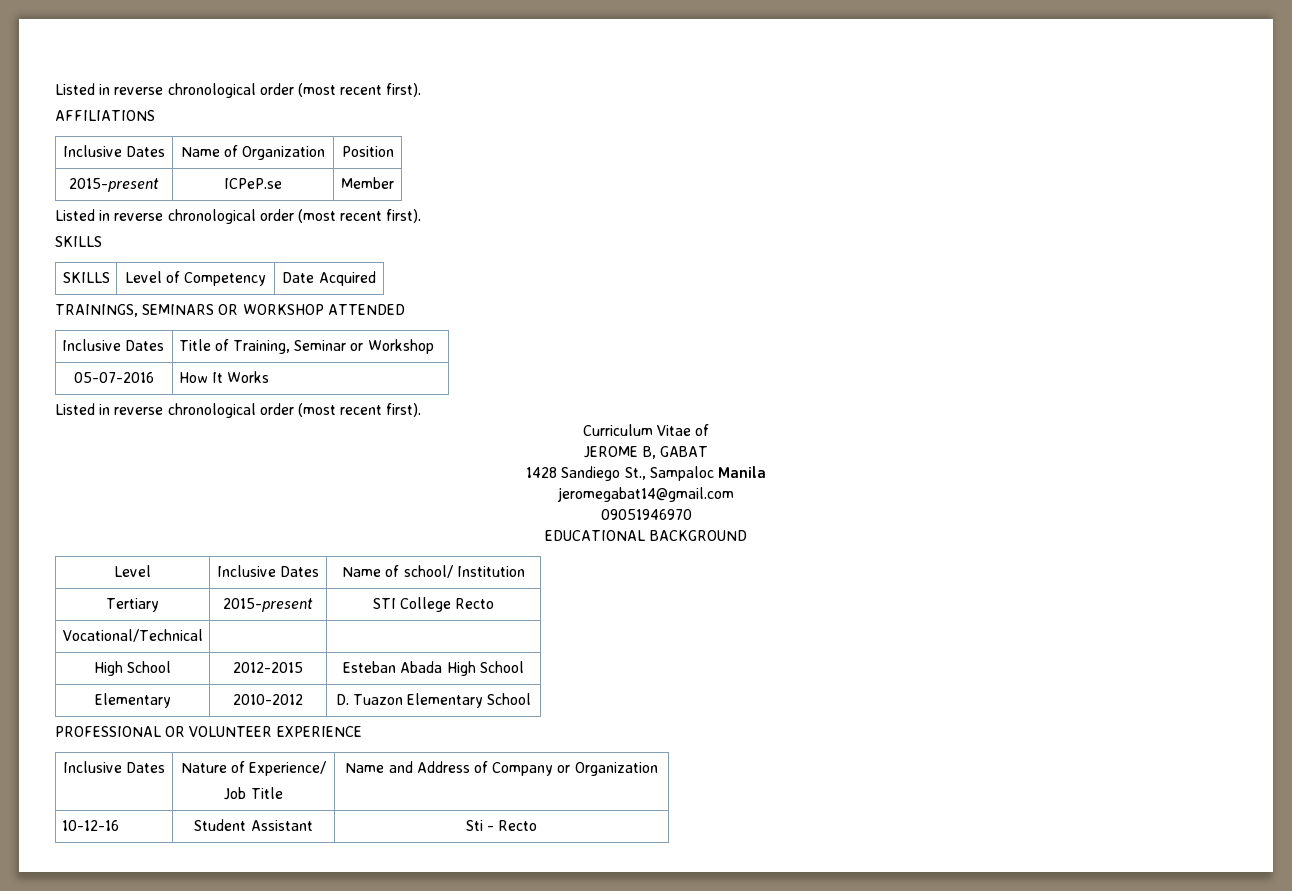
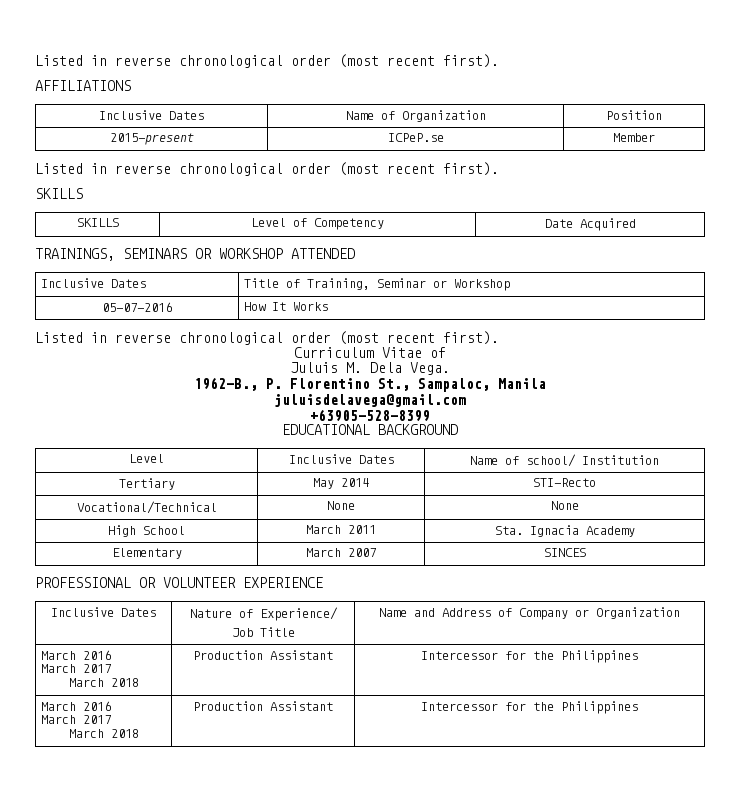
[584,446,708,459] [526,466,714,481] JEROME B, GABAT // 1428 Sandiego St., Sampaloc -> [290,362,450,375] [194,377,490,392] Juluis M. Dela Vega. // 1962-B., P. Florentino St., Sampaloc,
[557,487,734,502] [600,509,692,520] jeromegabat14@gmail.com // 09051946970 -> [274,394,466,407] [310,409,430,422] juluisdelavega@gmail.com // +63905-528-8399
[223,598,313,612] [372,597,495,612] 2015-present | STI College Recto -> [313,478,370,489] [533,478,596,487] May 2014 | STI-Recto
(203, 635) | -> [327,501,356,510] [550,501,579,510] None | None
[233,662,303,673] [343,661,524,676] [94,693,171,708] [233,694,303,705] [335,693,532,708] 2012-2015 | Esteban Abada High School // Elementary | 2010-2012 | D. Tuazon Elementary School -> [306,525,377,534] [494,525,635,537] [111,548,182,559] [306,548,377,557] [543,548,586,557] March 2011 | Sta. Ignacia Academy // Elementary | March 2007 | SINCES
[61,820,119,831] [194,819,313,831] [465,820,538,831] 10-12-16 | Student Assistant | Sti - Recto -> [41,650,112,660] [41,664,112,673] [68,678,139,687] [193,650,333,660] [421,650,638,663] [41,701,112,711] [41,715,112,724] [68,729,139,738] [193,701,333,711] [421,701,638,714] March 2016 // March 2017 // March 2018 | Production Assistant | Intercessor for the Philippines // March 2016 // March 2017 // March 2018 | Production Assistant | Intercessor for the Philippines

